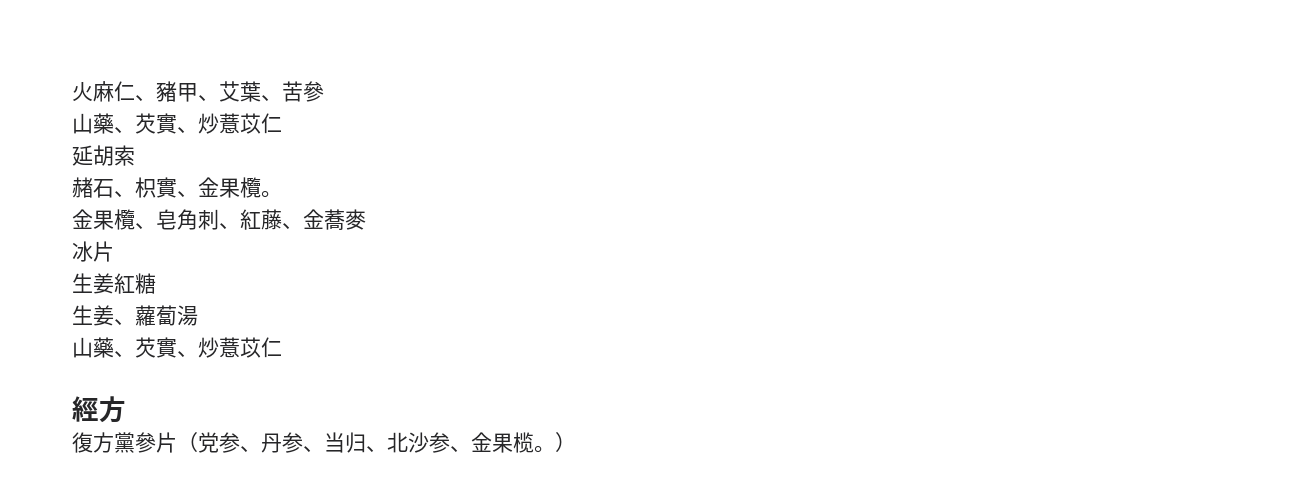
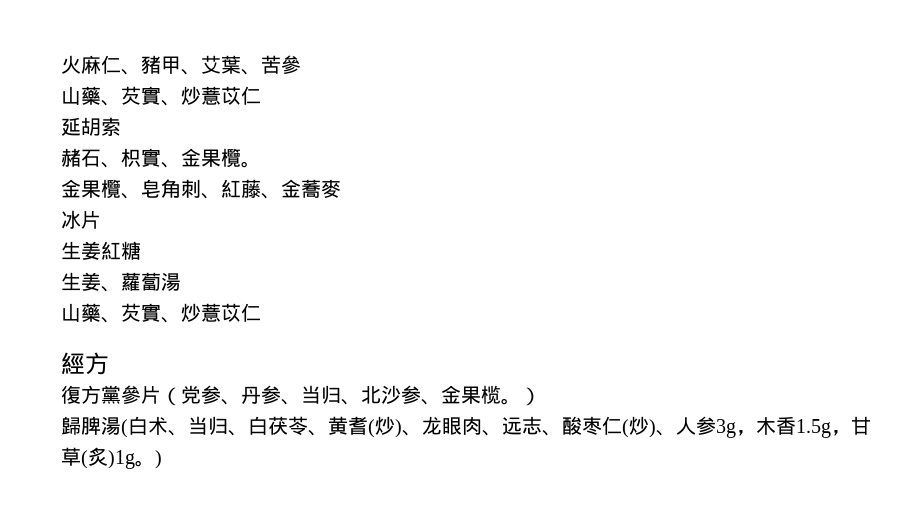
(576, 442) none -> [61,416,871,438] [61,447,162,469] // 歸脾湯(白术、当归、白茯苓、黄耆(炒)、龙眼肉、远志、酸枣仁(炒)、人参3g，木香1.5g，甘草(炙)1g。)

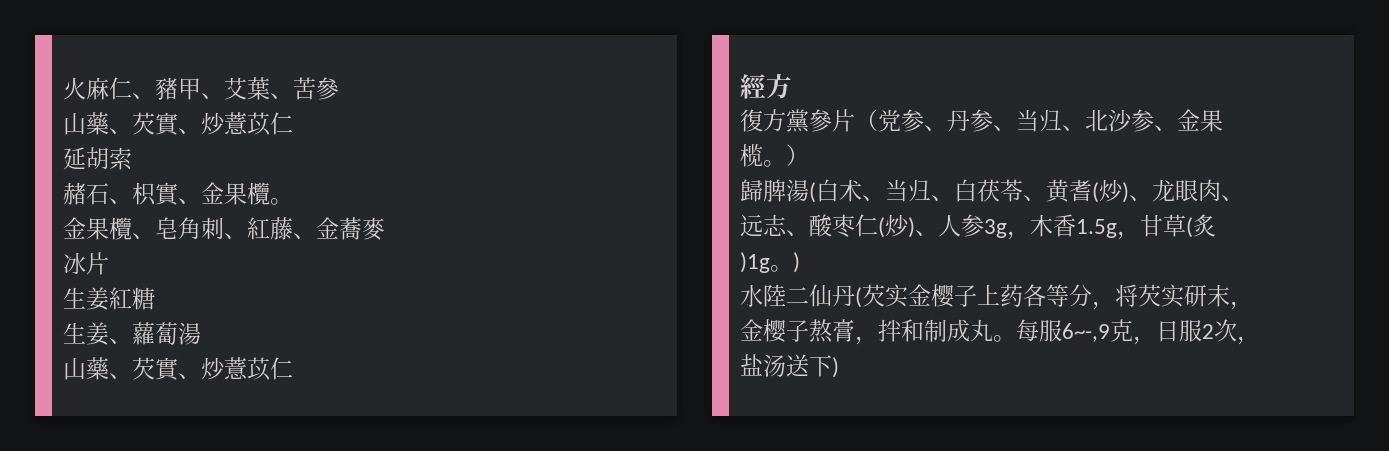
(162, 459) none -> [740,284,1253,310] [740,319,1260,345] [740,354,839,378] // 水陸二仙丹(芡实金樱子上药各等分，将芡实研末，金樱子熬膏，拌和制成丸。每服6~-,9克，日服2次，盐汤送下)

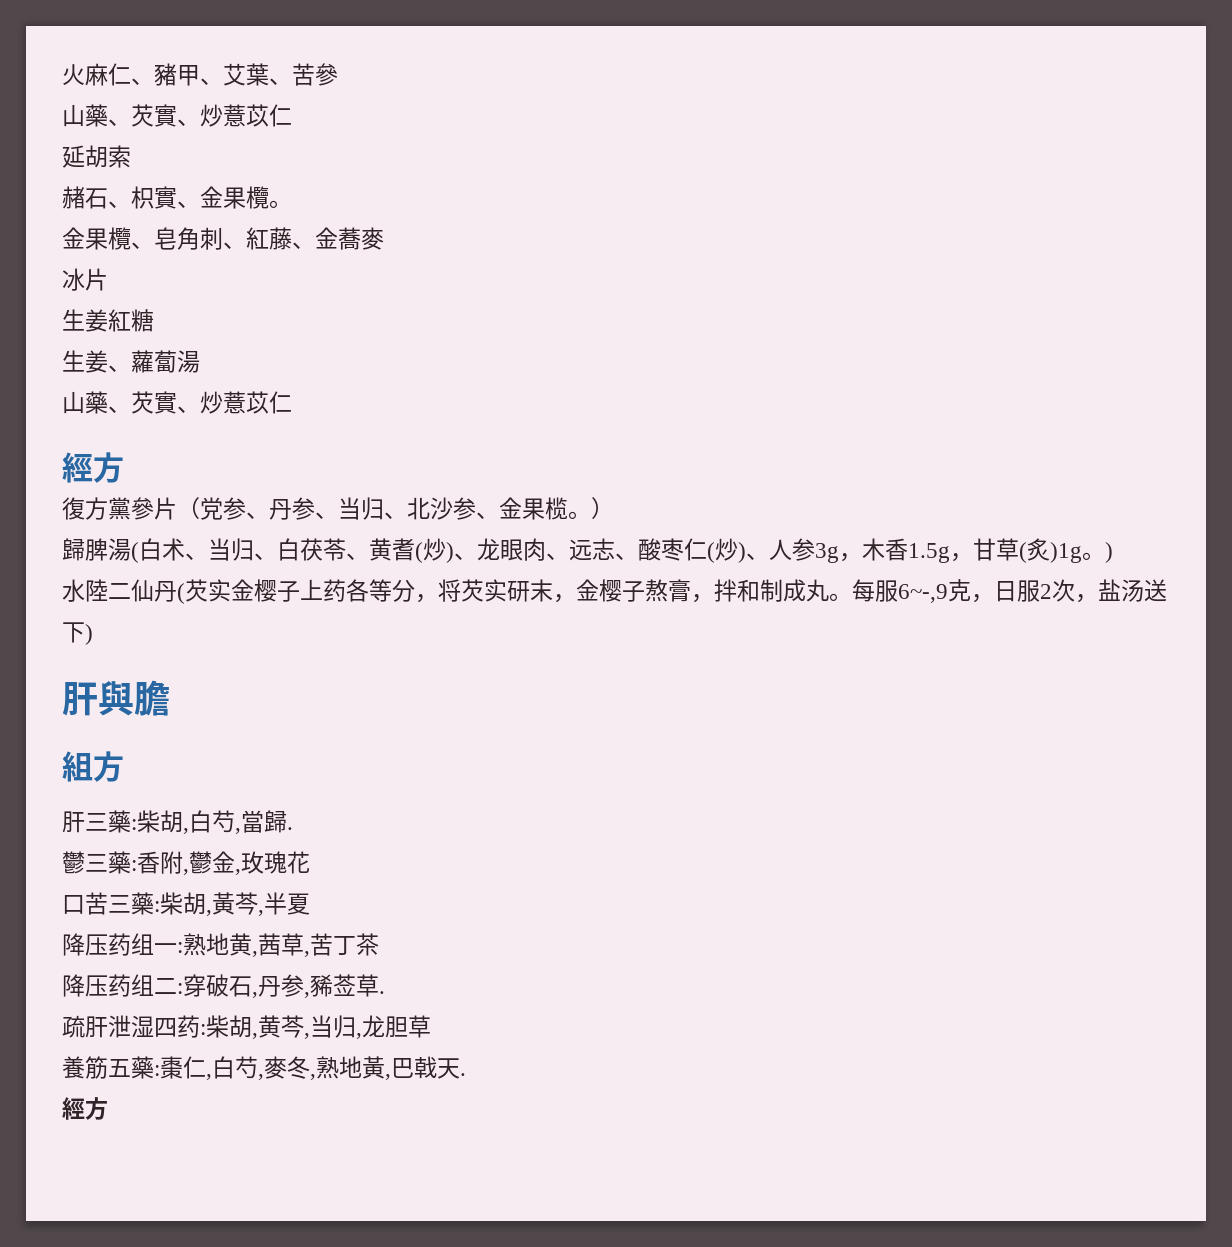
(839, 367) none -> [62,680,170,716] [62,751,124,782] [62,810,293,834] [62,851,310,875] [62,892,310,916] [62,933,379,957] [62,974,385,998] [62,1015,431,1039] [62,1056,466,1080] [62,1097,108,1120] // 肝與膽 // 組方 // 肝三藥:柴胡,白芍,當歸. // 鬱三藥:香附,鬱金,玫瑰花 // 口苦三藥:柴胡,黃芩,半夏 // 降压药组一:熟地黄,茜草,苦丁茶 // 降压药组二:穿破石,丹参,豨莶草. // 疏肝泄湿四药:柴胡,黄芩,当归,龙胆草 // 養筋五藥:棗仁,白芍,麥冬,熟地黃,巴戟天. // 經方

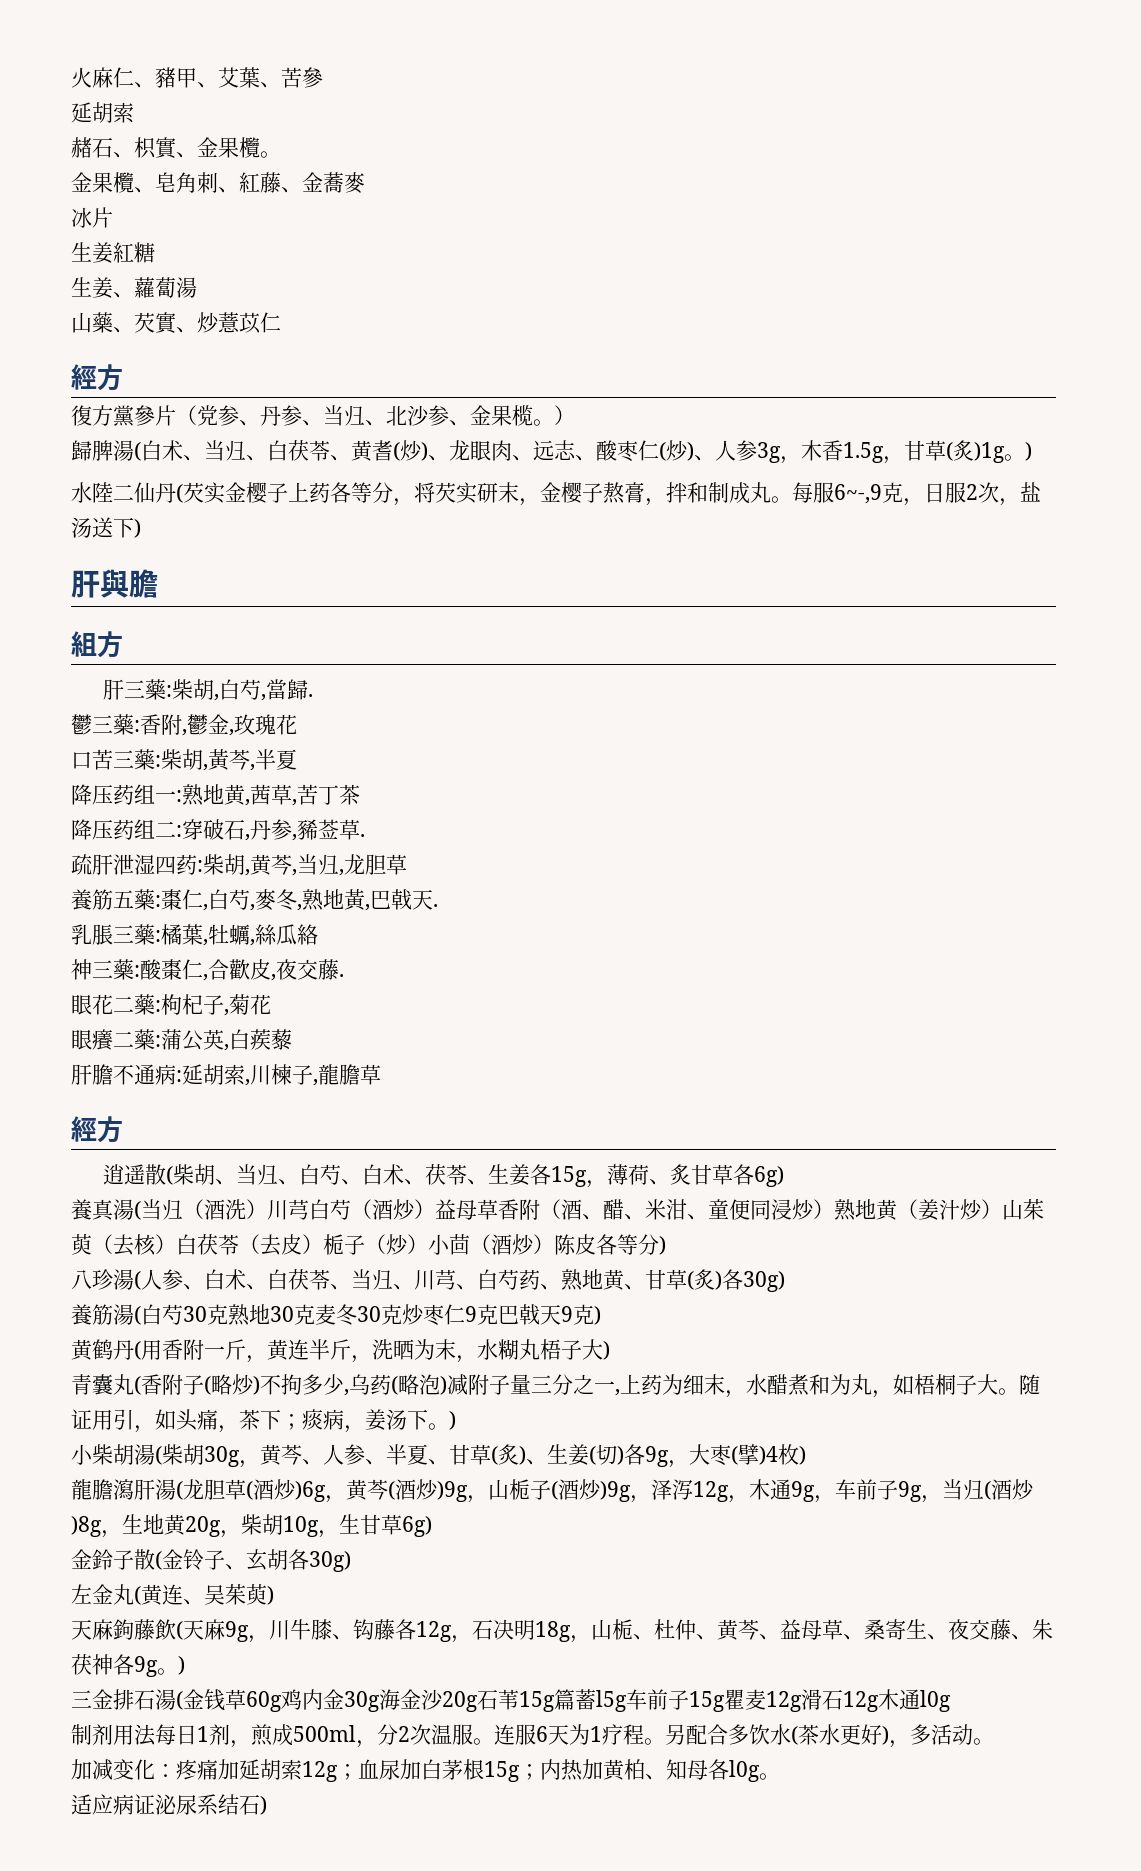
[62,104,292,127] // 山藥、芡實、炒薏苡仁 -> (323, 77) none
[62,1097,108,1120] 經方 -> [71,924,318,946] [71,959,344,981] [71,994,271,1016] [71,1029,292,1051] [71,1064,381,1086] [71,1116,123,1143] [102,1164,784,1188] [71,1199,1044,1221] [71,1234,666,1256] [71,1269,785,1292] [71,1304,601,1326] [71,1339,610,1363] [71,1374,1040,1398] [71,1409,456,1433] [71,1444,806,1468] [71,1479,1034,1503] [71,1514,432,1538] [71,1549,351,1572] [71,1584,274,1606] [71,1619,1053,1643] [71,1654,185,1677] [71,1689,951,1712] [71,1724,994,1748] [71,1759,780,1782] [71,1794,267,1815] 乳脹三藥:橘葉,牡蠣,絲瓜絡 // 神三藥:酸棗仁,合歡皮,夜交藤. // 眼花二藥:枸杞子,菊花 // 眼癢二藥:蒲公英,白蒺藜 // 肝膽不通病:延胡索,川楝子,龍膽草 // 經方 // 逍遥散(柴胡、当归、白芍、白术、茯苓、生姜各15g，薄荷、炙甘草各6g) // 養真湯(当归（酒洗）川芎白芍（酒炒）益母草香附（酒、醋、米泔、童便同浸炒）熟地黄（姜汁炒）山茱萸（去核）白茯苓（去皮）栀子（炒）小茴（酒炒）陈皮各等分) // 八珍湯(人参、白术、白茯苓、当归、川芎、白芍药、熟地黄、甘草(炙)各30g) // 養筋湯(白芍30克熟地30克麦冬30克炒枣仁9克巴戟天9克) // 黄鹤丹(用香附一斤，黄连半斤，洗晒为末，水糊丸梧子大) // 青囊丸(香附子(略炒)不拘多少,乌药(略泡)减附子量三分之一,上药为细末，水醋煮和为丸，如梧桐子大。随证用引，如头痛，茶下；痰病，姜汤下。) // 小柴胡湯(柴胡30g，黄芩、人参、半夏、甘草(炙)、生姜(切)各9g，大枣(擘)4枚) // 龍膽瀉肝湯(龙胆草(酒炒)6g，黄芩(酒炒)9g，山栀子(酒炒)9g，泽泻12g，木通9g，车前子9g，当归(酒炒)8g，生地黄20g，柴胡10g，生甘草6g) // 金鈴子散(金铃子、玄胡各30g) // 左金丸(黄连、吴茱萸) // 天麻鉤藤飲(天麻9g，川牛膝、钩藤各12g，石决明18g，山栀、杜仲、黄芩、益母草、桑寄生、夜交藤、朱茯神各9g。) // 三金排石湯(金钱草60g鸡内金30g海金沙20g石苇15g篇蓄l5g车前子15g瞿麦12g滑石12g木通l0g // 制剂用法每日1剂，煎成500ml，分2次温服。连服6天为1疗程。另配合多饮水(茶水更好)，多活动。 // 加减变化：疼痛加延胡索12g；血尿加白茅根15g；内热加黄柏、知母各l0g。 // 适应病证泌尿系结石)

